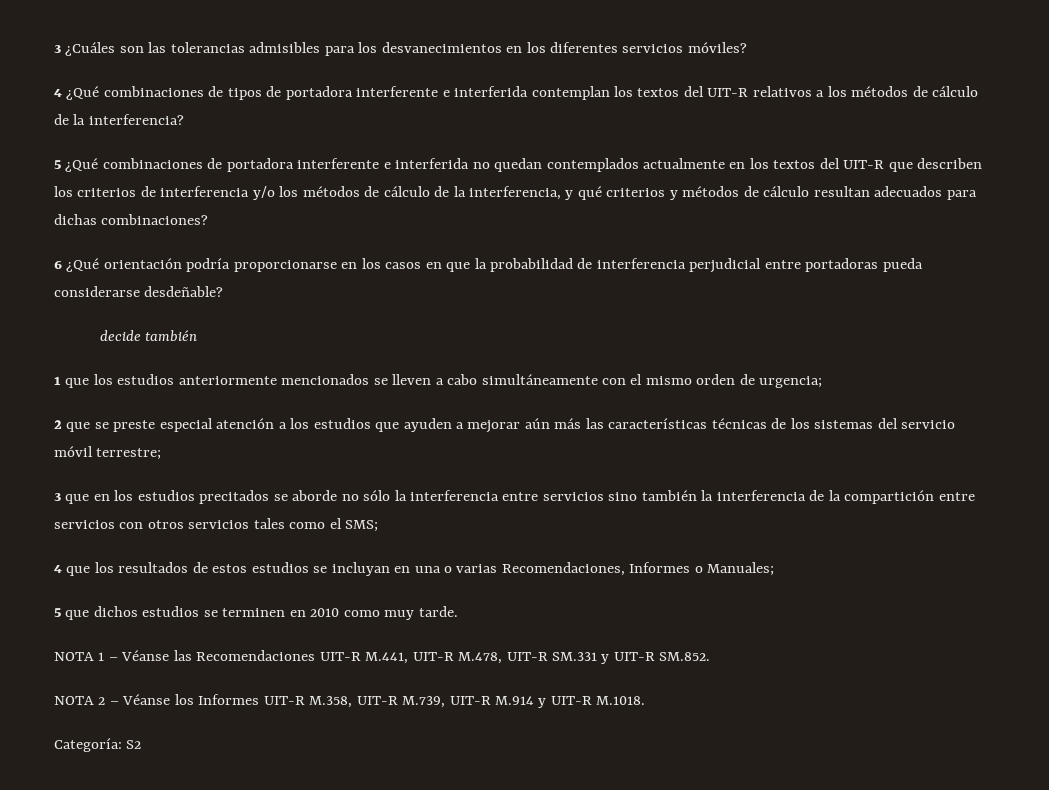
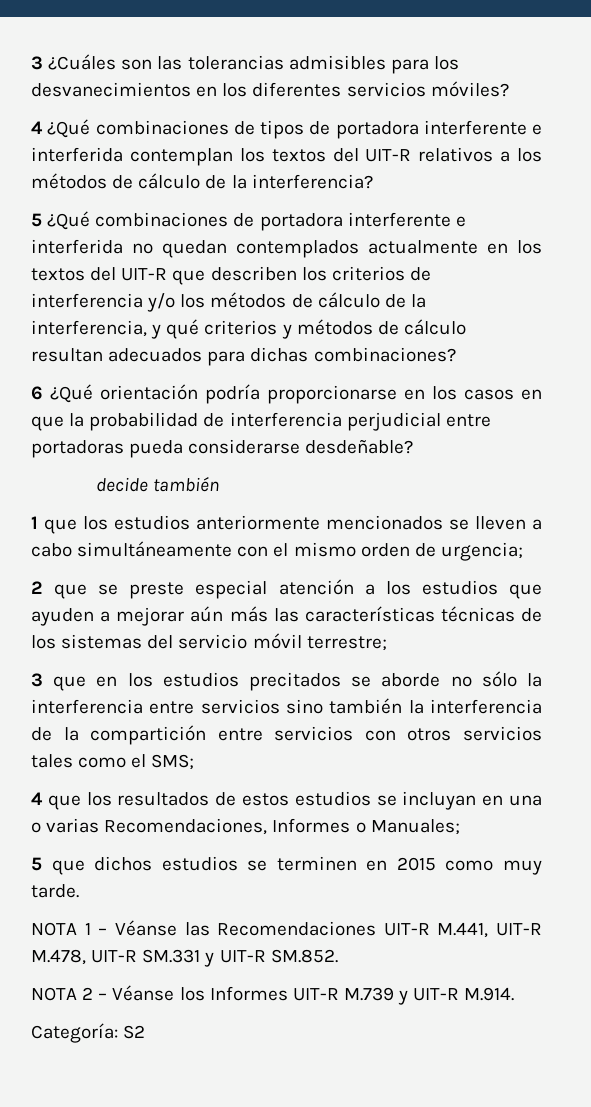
[310,608,340,617] 2010 -> [396,857,436,871] 2015
[309,696,646,708] M.358, UIT-R M.739, UIT-R M.914 y UIT-R M.1018. -> [343,987,515,1005] M.739 y UIT-R M.914.

